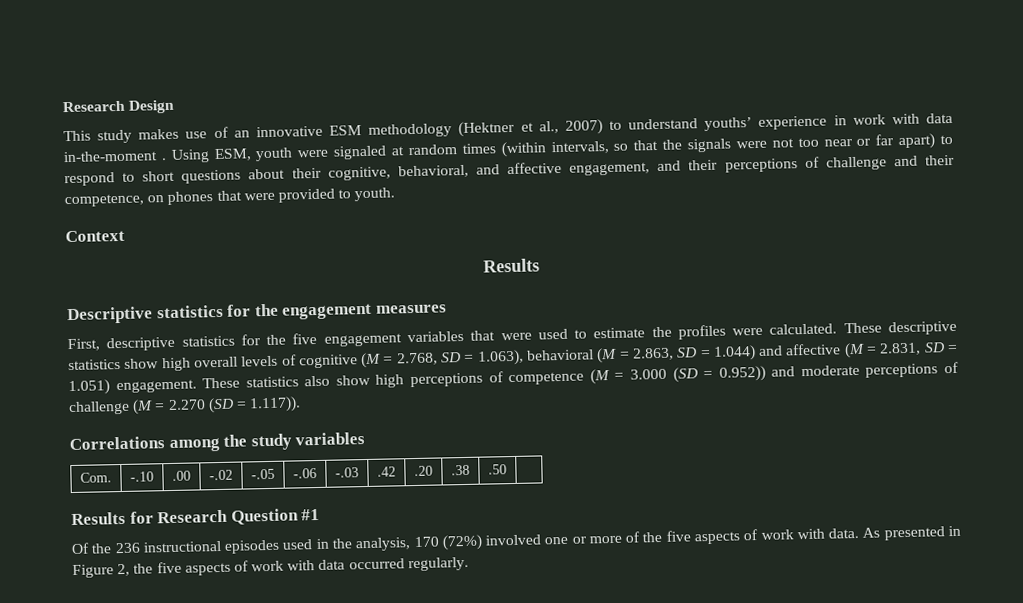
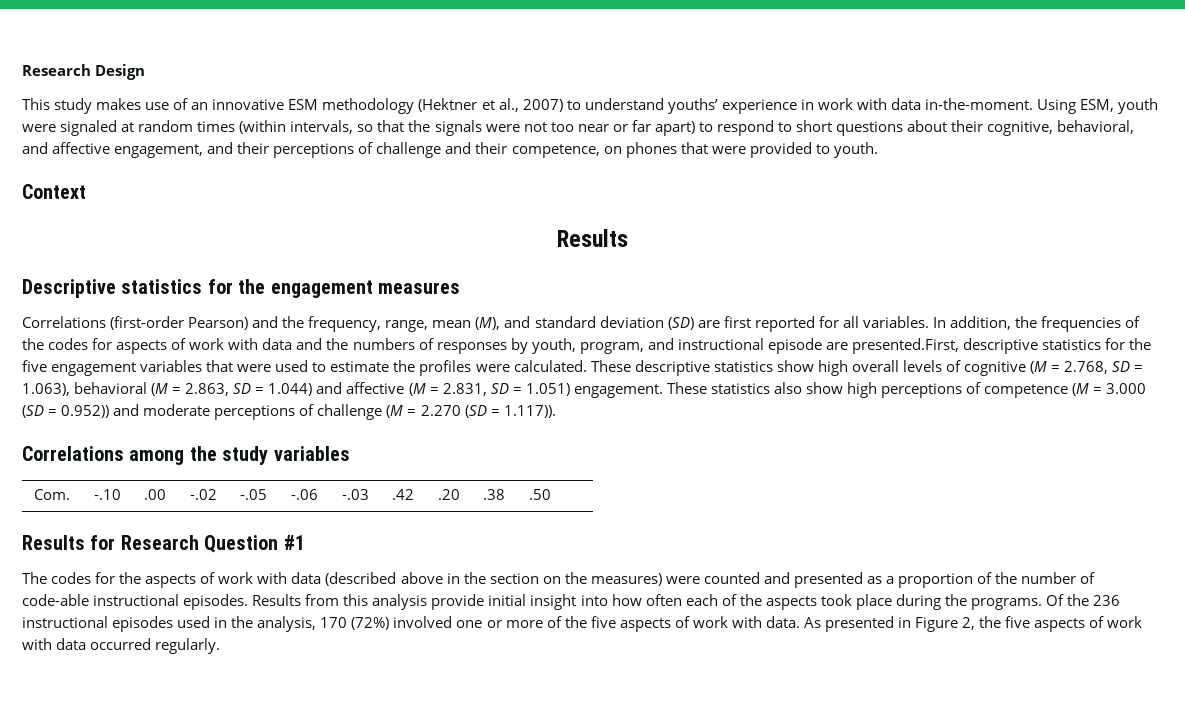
[63,150,167,163] in-the-moment . -> [925,98,1034,110] in-the-moment.
[67,338,100,352] First, -> [22,316,1141,332] [22,338,959,354] Correlations (first-order Pearson) and the frequency, range, mean (M), and standard deviation (SD) are first reported for all variables. In addition, the frequencies of the codes for aspects of work with data and the numbers of responses by youth, program, and instructional episode are presented.First,
(321, 514) none -> [22,572,1096,588] [22,594,1043,610] The codes for the aspects of work with data (described above in the section on the measures) were counted and presented as a proportion of the number of code-able instructional episodes. Results from this analysis provide initial insight into how often each of the aspects took place during the programs.

